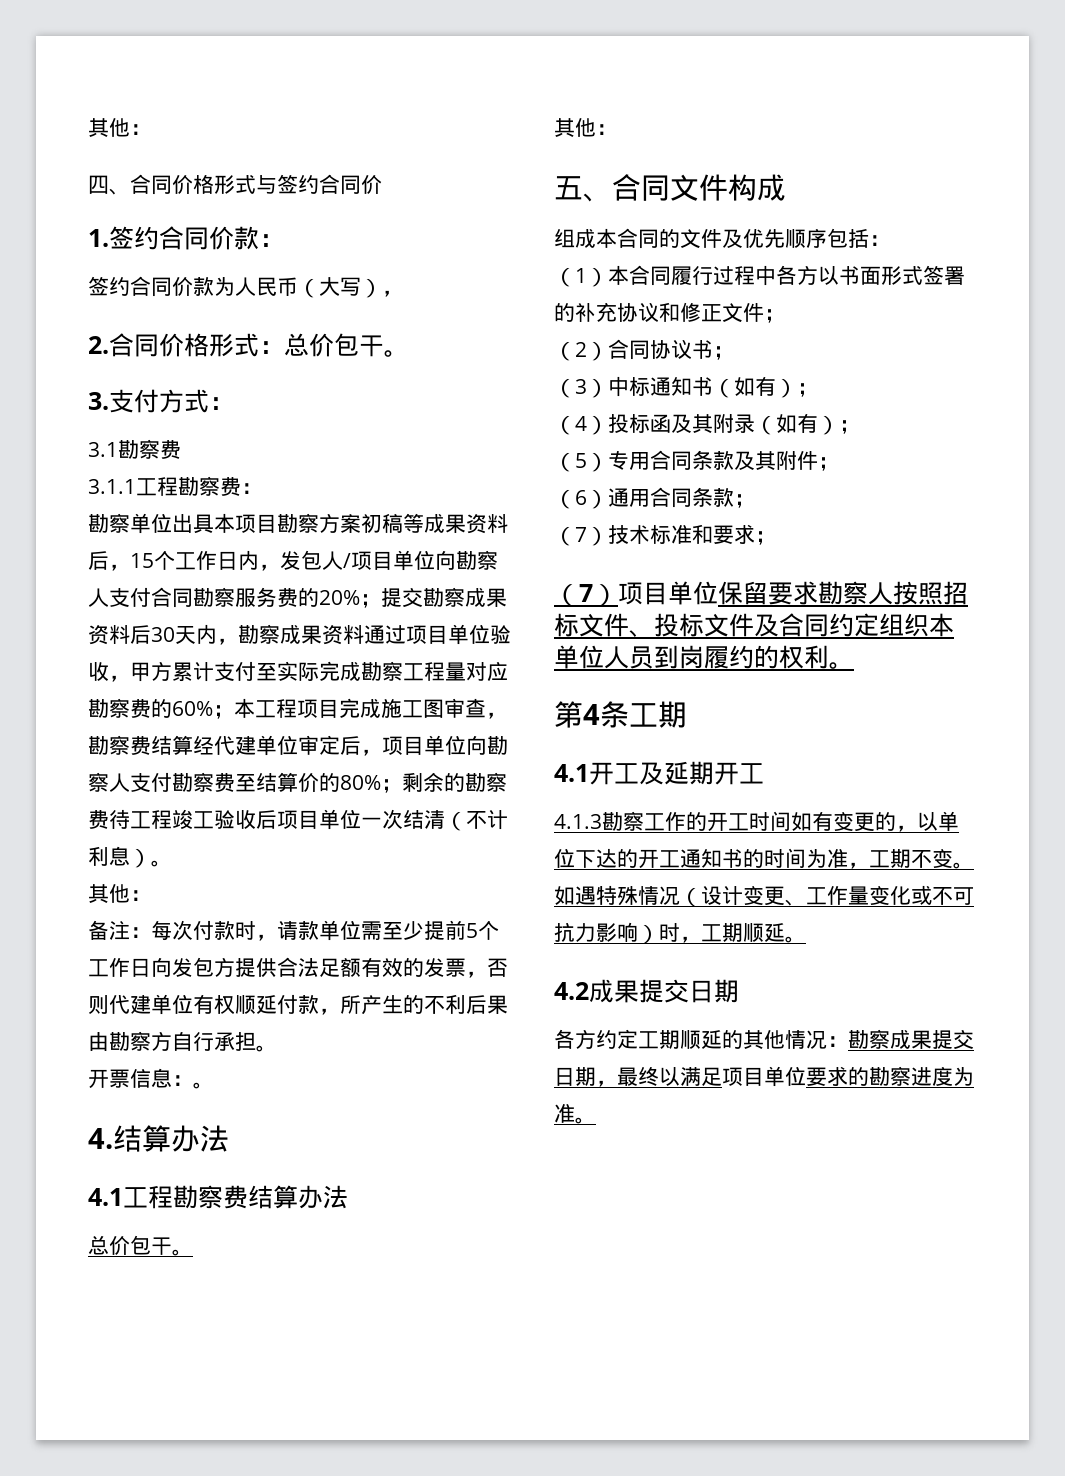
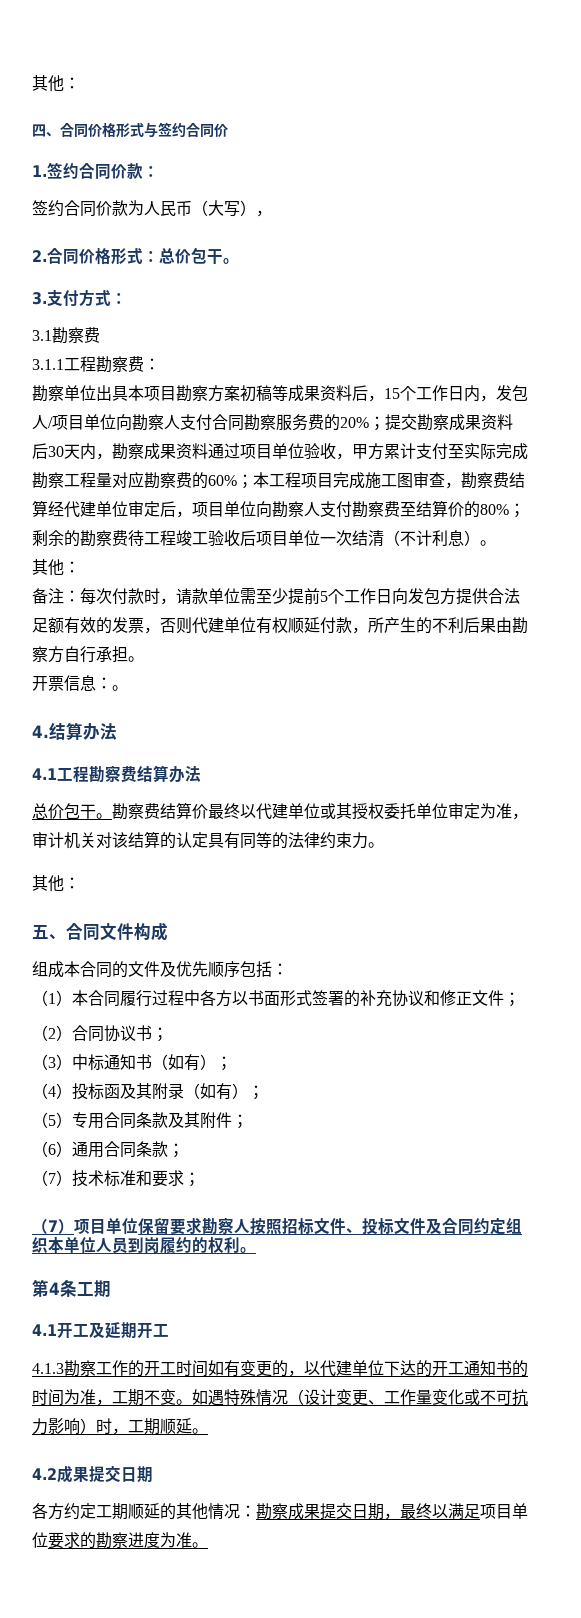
(193, 1252) none -> [112,802,528,820] [32,831,384,849] 勘察费结算价最终以代建单位或其授权委托单位审定为准，审计机关对该结算的认定具有同等的法律约束力。
(938, 821) none -> [320,1360,352,1377] 代建

